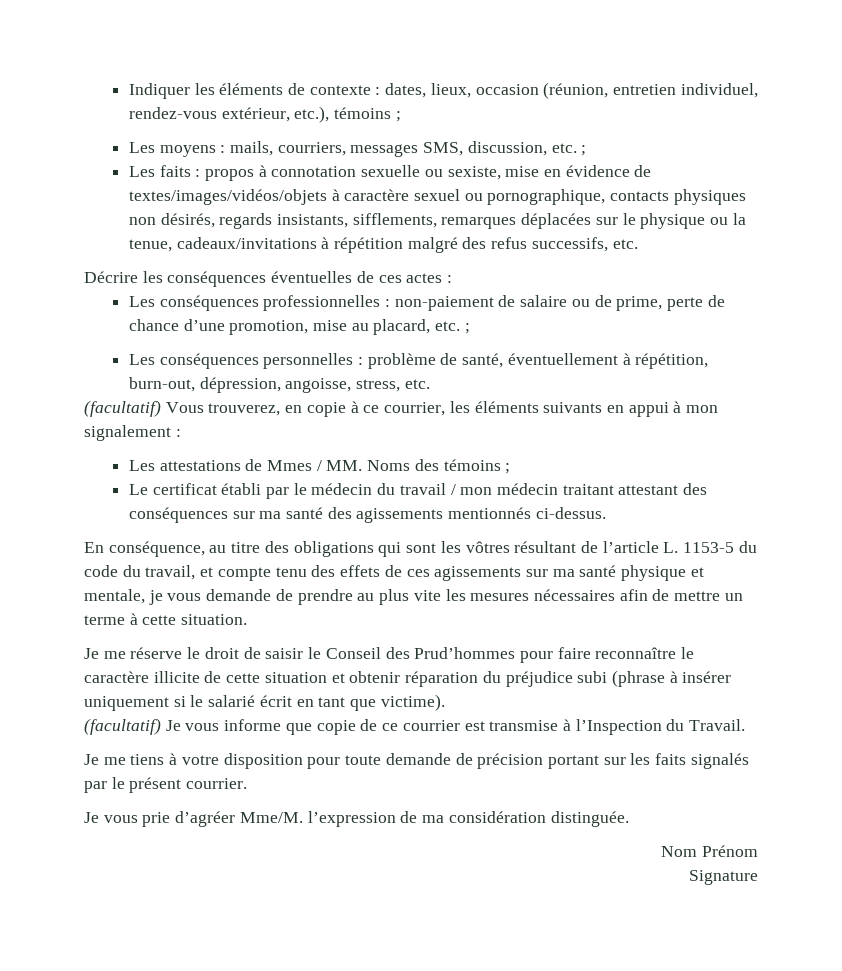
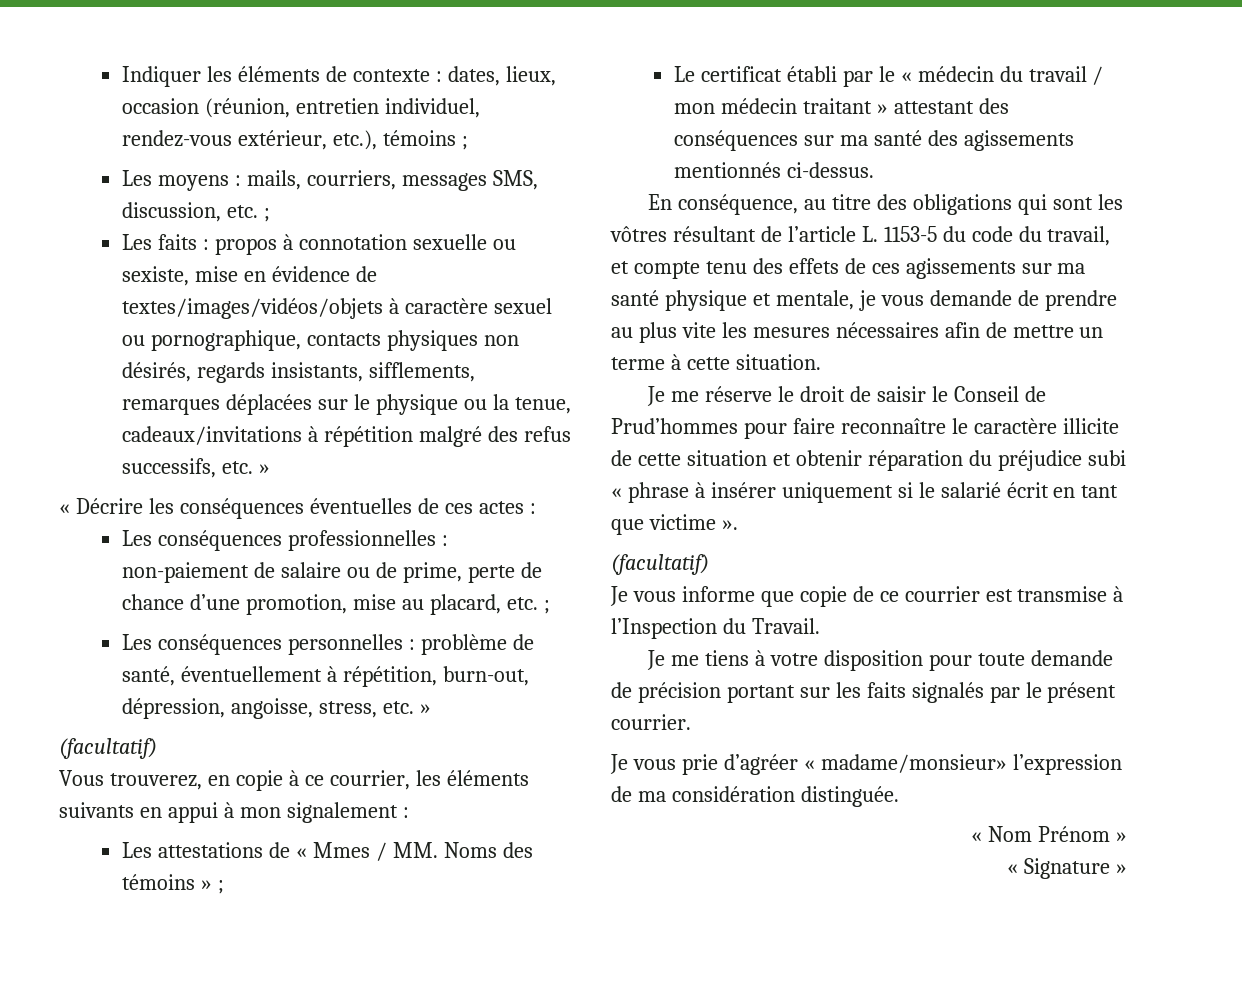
(638, 244) // -> [258,464,270,474] [59,504,70,514] » // «
[84,400,161,417] // (facultatif) -> [419,704,431,714] [59,738,157,759] » // (facultatif) //
(263, 465) none -> [295,848,307,858] «
(501, 465) none -> [200,880,212,890] »
(307, 489) none -> [900,72,912,82] «
(614, 489) none -> [876,104,888,114] »
[385,647,410,659] des -> [1024,386,1046,402] de
[611,670,665,687] (phrase -> [611,482,689,503] « phrase
[380,694,445,711] [84,718,161,735] victime). // (facultatif) -> [648,514,738,530] [611,554,709,575] victime ». // (facultatif) //
[239,812,303,823] Mme/M. -> [803,754,1007,773] « madame/monsieur»
(629, 819) none -> [971,832,983,842] «
[689,870,758,885] // Signature -> [1116,832,1127,842] [1007,858,1127,879] » // « Signature »

